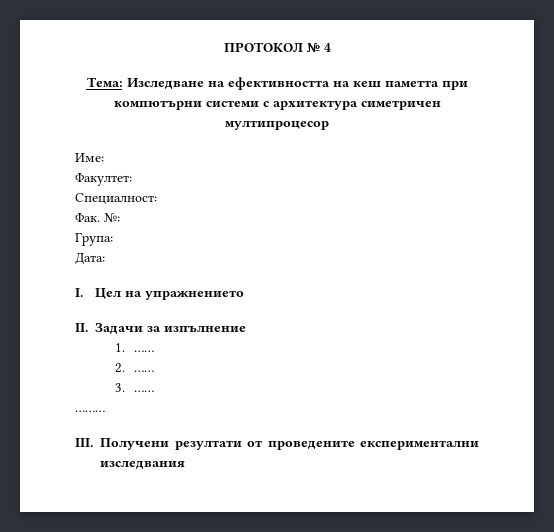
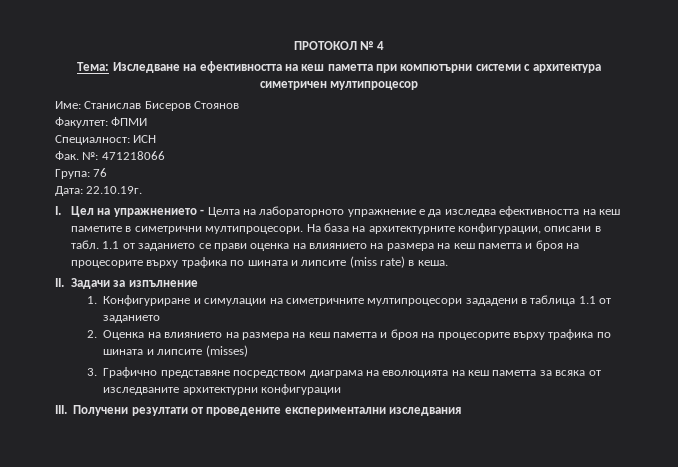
(104, 157) none -> [84,101,240,111] Станислав Бисеров Стоянов
(132, 179) none -> [111,117,148,126] ФПМИ
(157, 198) none -> [133,135,157,143] ИСН
(120, 218) none -> [101,151,165,160] 471218066
(113, 239) none -> [93,168,108,177] 76
(105, 258) none -> [86,186,143,194] 22.10.19г.
(244, 295) none -> [200,206,620,217] [71,223,601,234] [71,240,580,251] [71,256,448,268] - Целта на лабораторното упражнение е да изследва ефективността на кеш паметите в симетрични мултипроцесори. На база на архитектурните конфигурации, описани в табл. 1.1 от заданието се прави оценка на влиянието на размера на кеш паметта и броя на процесорите върху трафика по шината и липсите (miss rate) в кеша.
[134,350,155,352] [114,363,155,373] [114,383,155,392] [75,410,105,412] …… // 2. …… // 3. …… // ……… -> [103,295,612,306] [103,315,161,323] [87,329,611,340] [103,345,248,357] [87,367,601,378] [103,384,342,395] Конфигуриране и симулации на симетричните мултипроцесори зададени в таблица 1.1 от заданието // 2. Оценка на влиянието на размера на кеш паметта и броя на процесорите върху трафика по шината и липсите (misses) // 3. Графично представяне посредством диаграма на еволюцията на кеш паметта за всяка от изследваните архитектурни конфигурации

